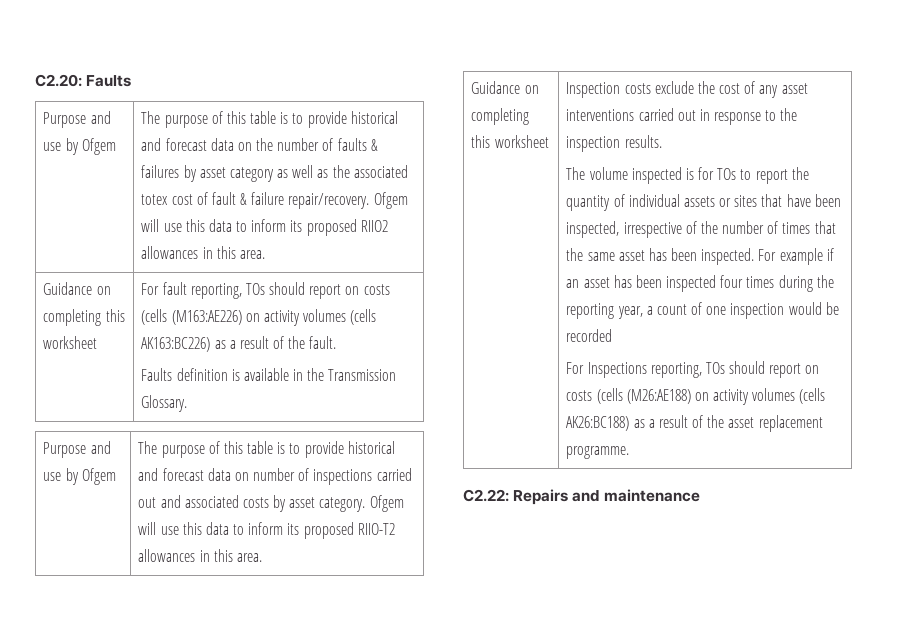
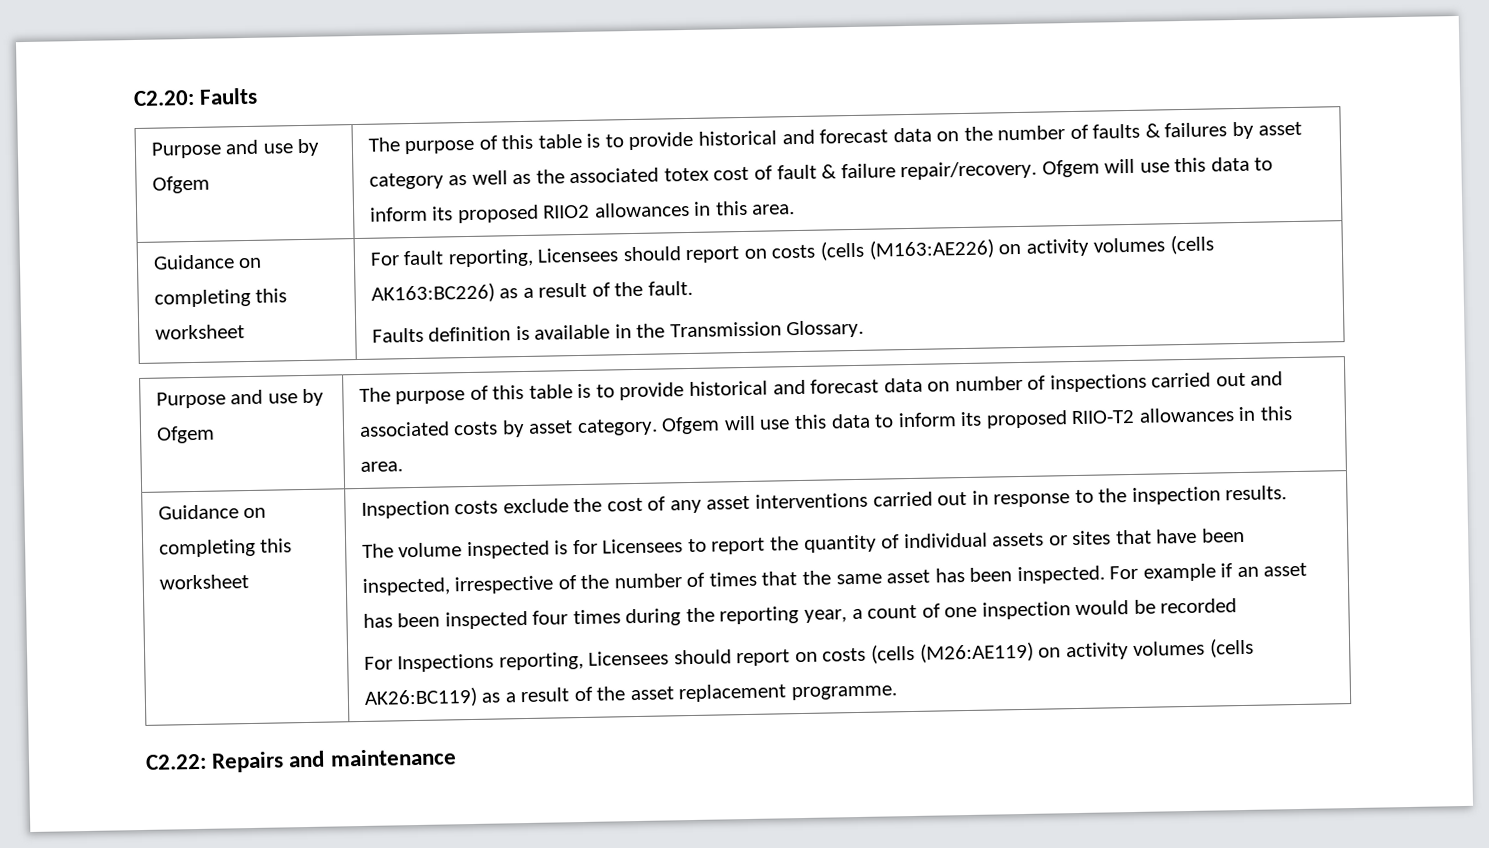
[245,283,265,295] TOs -> [537,247,620,263] Licensees
[717,168,737,180] TOs -> [602,538,684,554] Licensees
[705,361,820,378] [566,388,826,405] [566,416,630,431] TOs should report on costs (cells (M26:AE188) on activity volumes (cells AK26:BC188) -> [588,637,1254,667] [363,686,478,708] Licensees should report on costs (cells (M26:AE119) on activity volumes (cells AK26:BC119)

